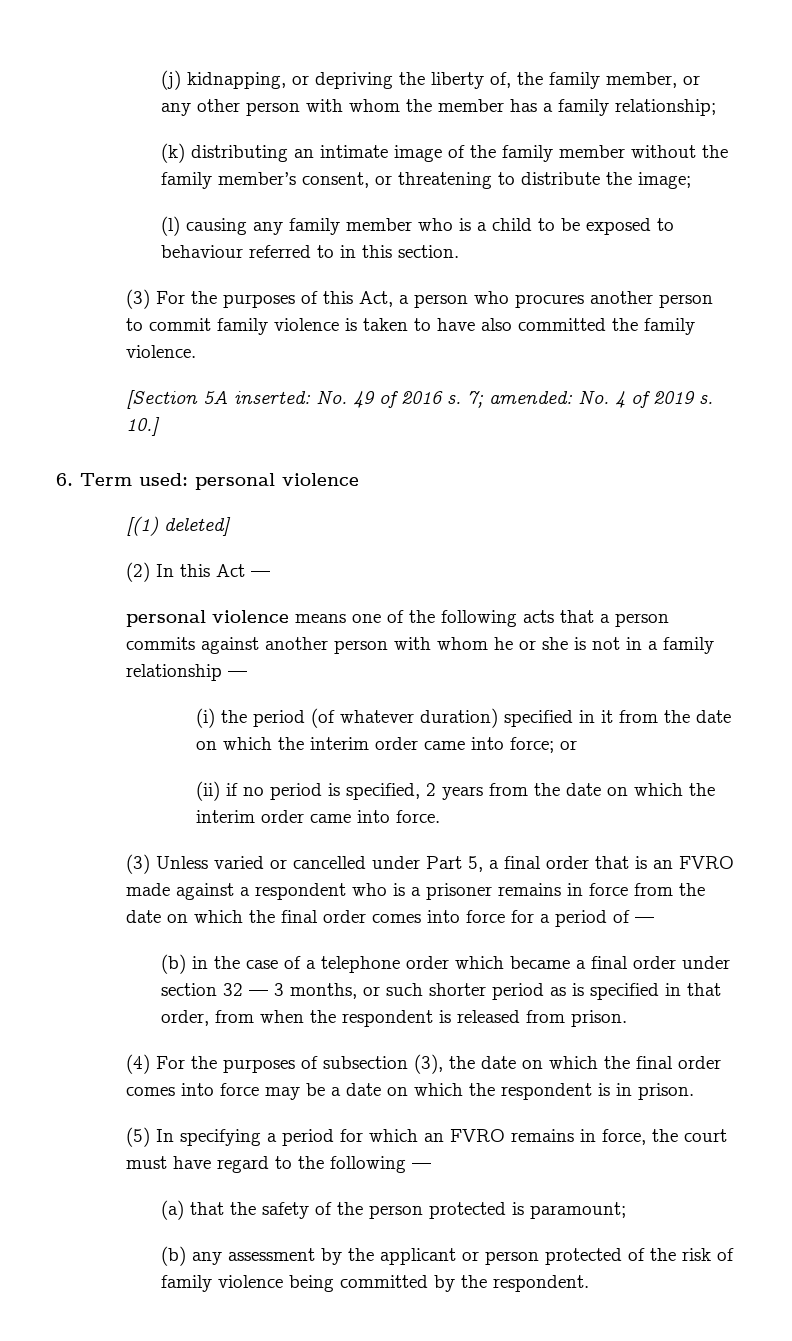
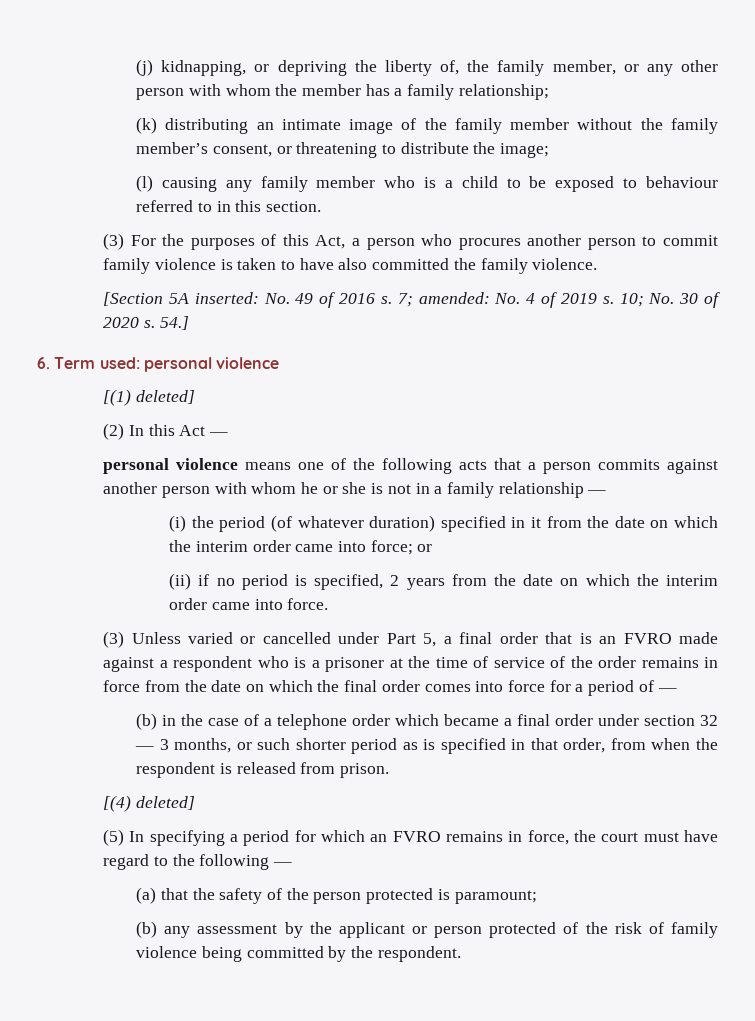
[126,417,161,436] 10.] -> [619,292,720,308] [103,316,189,330] 10; No. 30 of 2020 s. 54.]
(493, 891) none -> [389,656,637,668] at the time of service of the order
[126,1054,722,1074] [126,1083,695,1100] (4) For the purposes of subsection (3), the date on which the final order comes into force may be a date on which the respondent is in prison. -> [103,795,195,812] [(4) deleted]

